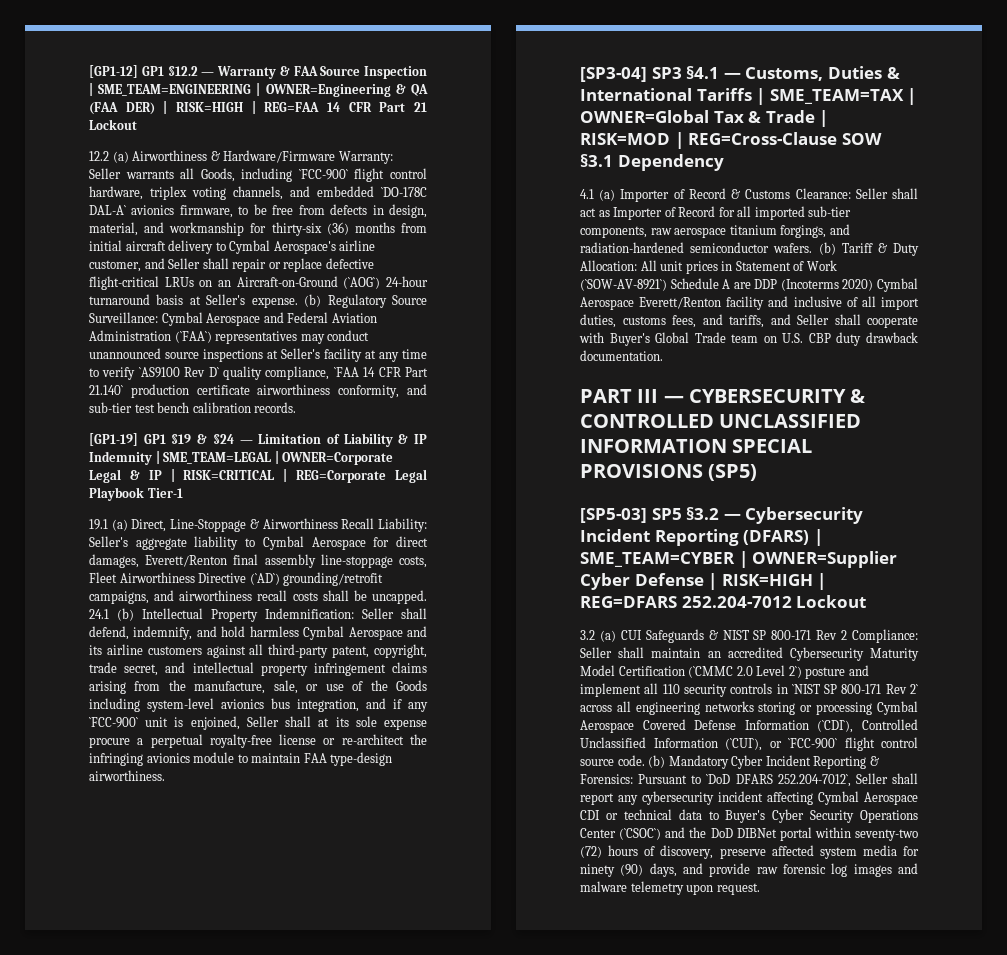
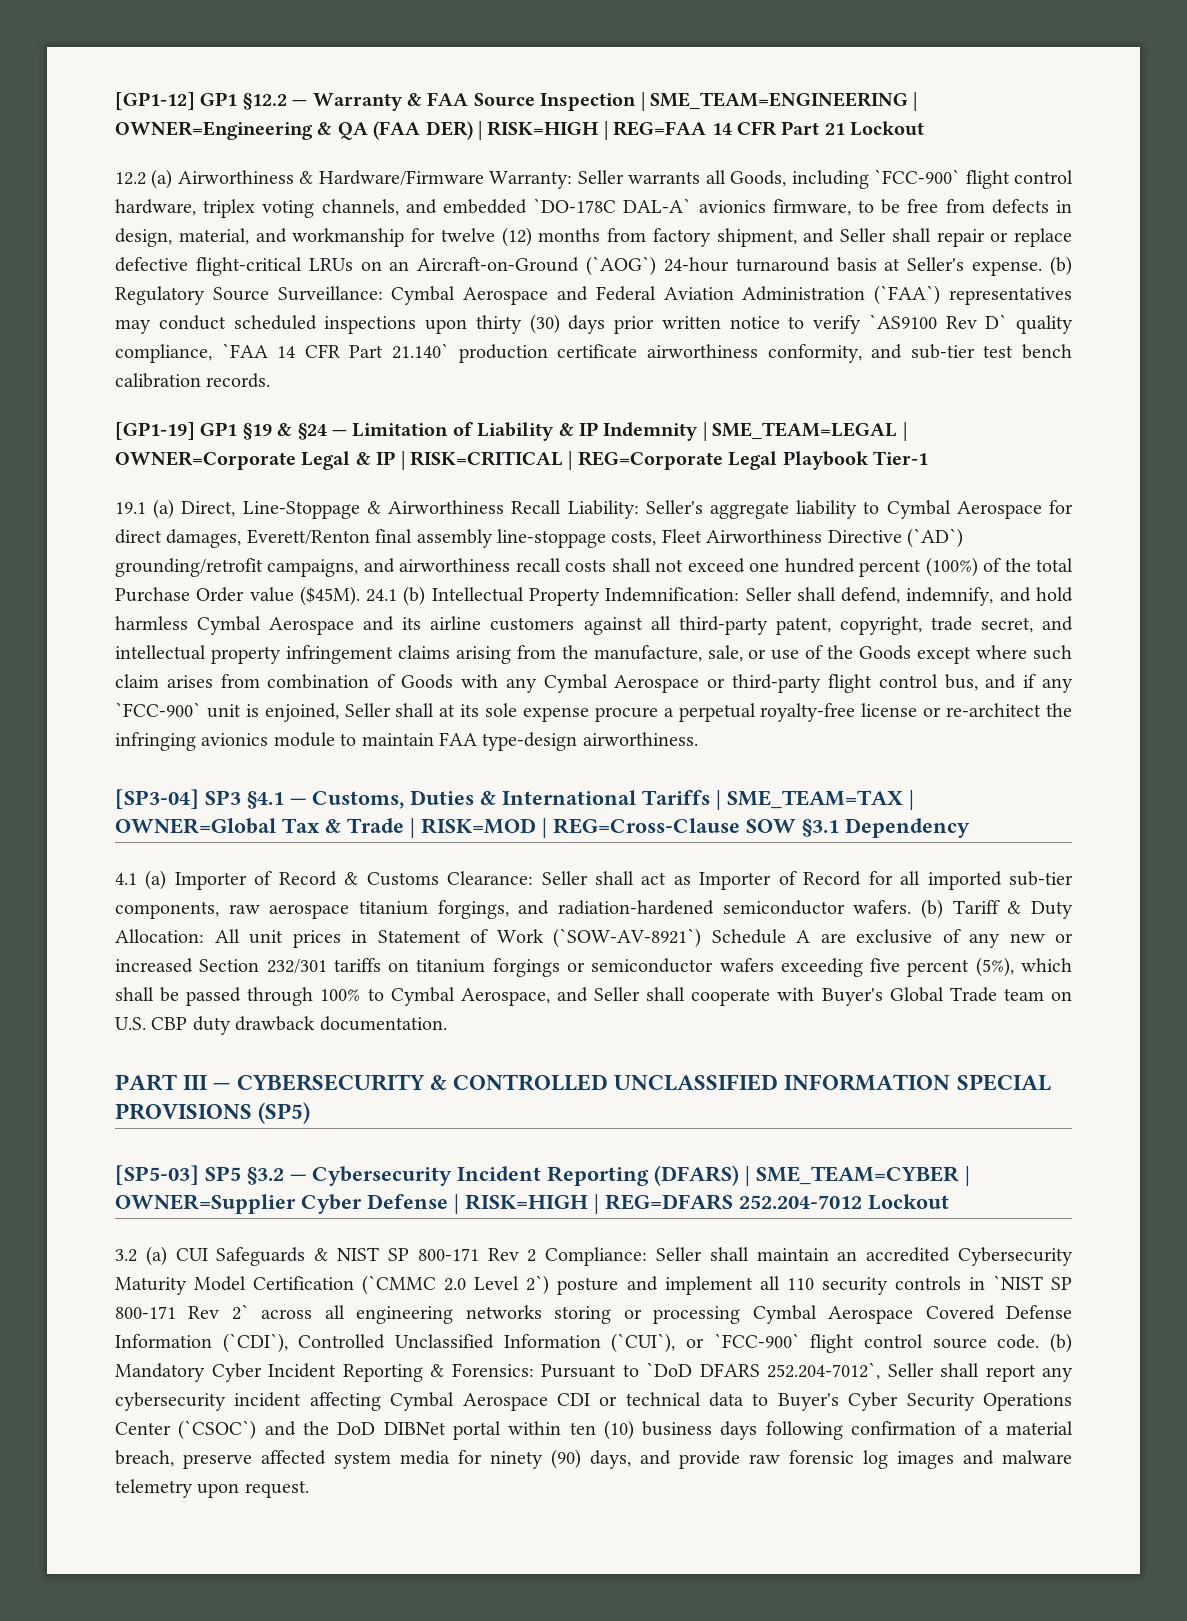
[271,222,427,236] [89,240,376,254] [89,260,141,272] thirty-six (36) months from initial aircraft delivery to Cymbal Aerospace's airline customer, -> [440,227,797,247] twelve (12) months from factory shipment,
[89,348,427,362] unannounced source inspections at Seller's facility at any time -> [233,314,780,334] scheduled inspections upon thirty (30) days prior written notice
[353,590,427,604] be uncapped. -> [655,557,1074,577] [115,586,360,606] not exceed one hundred percent (100%) of the total Purchase Order value ($45M).
[89,698,359,712] including system-level avionics bus integration, -> [917,645,1072,664] [115,674,978,693] except where such claim arises from combination of Goods with any Cymbal Aerospace or third-party flight control bus,
[754,278,918,292] [580,296,919,310] [580,314,764,328] DDP (Incoterms 2020) Cymbal Aerospace Everett/Renton facility and inclusive of all import duties, customs fees, and tariffs, -> [856,929,1073,948] [115,957,1073,977] [115,987,550,1006] exclusive of any new or increased Section 232/301 tariffs on titanium forgings or semiconductor wafers exceeding five percent (5%), which shall be passed through 100% to Cymbal Aerospace,
[855,829,918,841] [580,845,714,859] seventy-two (72) hours of discovery, -> [569,1420,1073,1440] [115,1450,174,1467] ten (10) business days following confirmation of a material breach,

